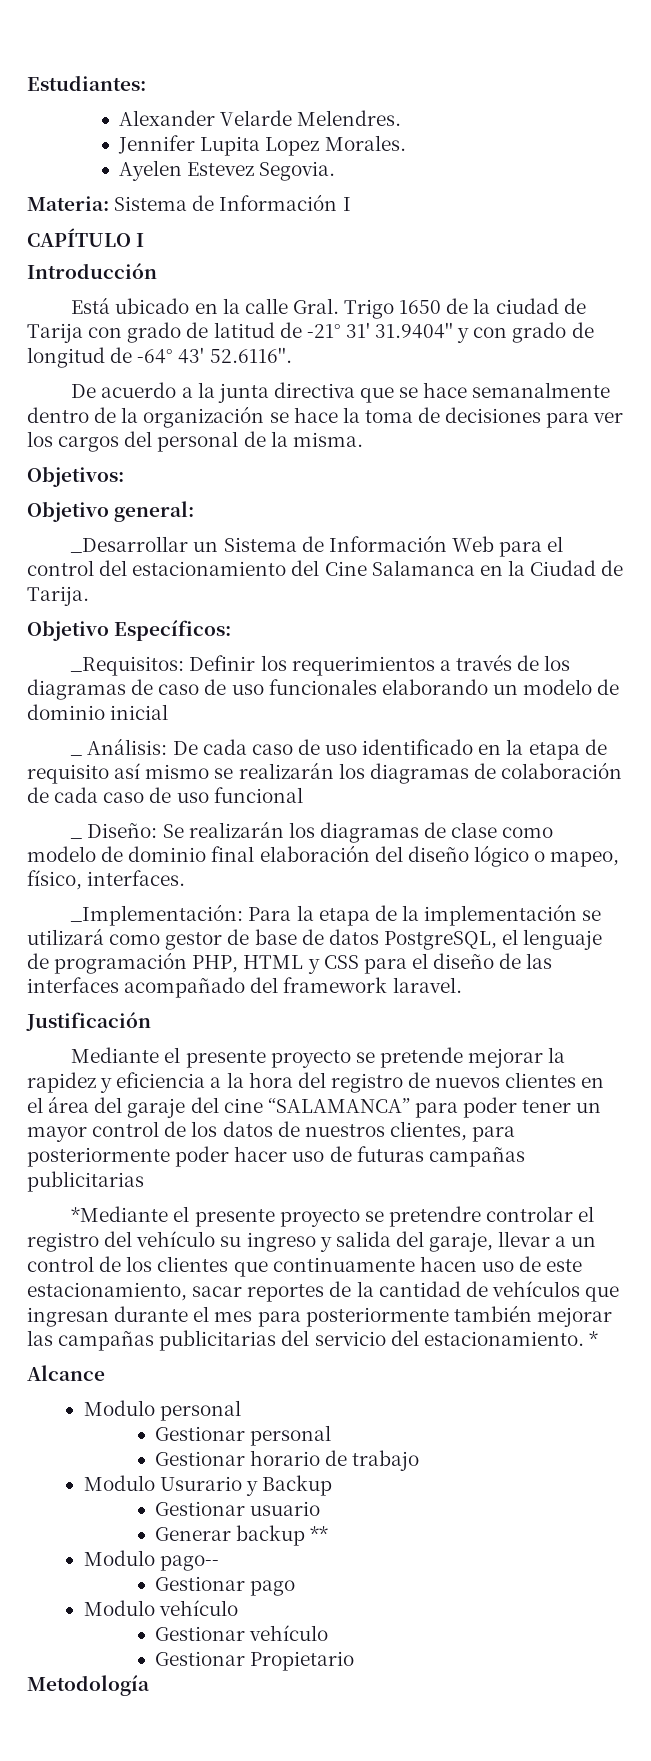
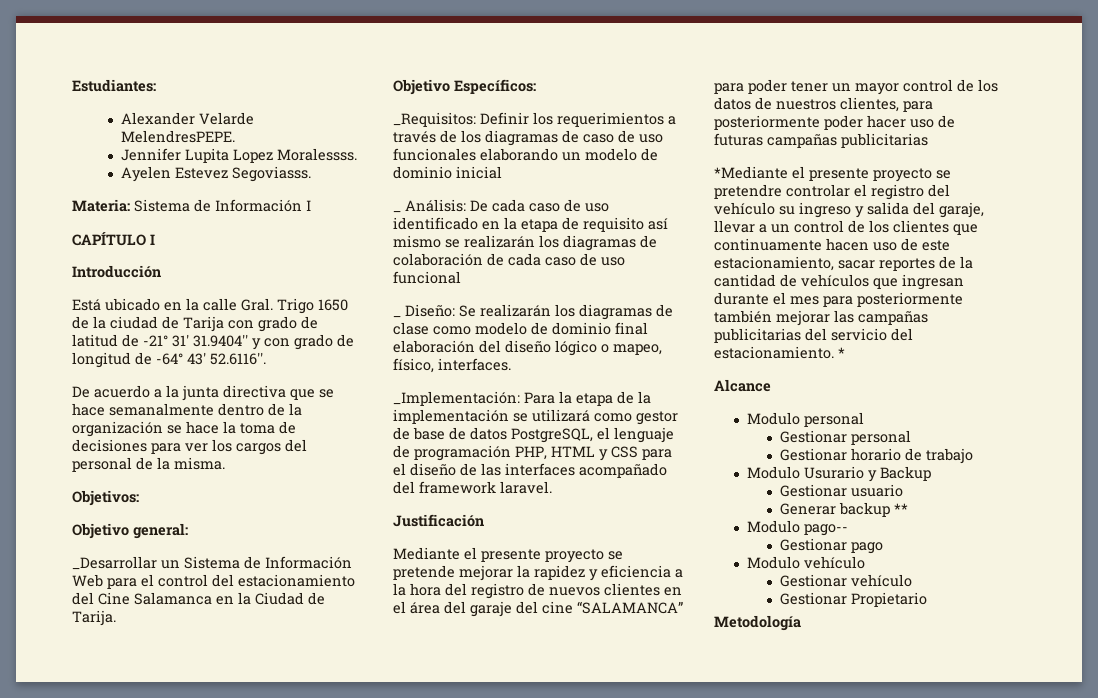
[297,110,402,126] Melendres. -> [121,130,236,143] MelendresPEPE.
[324,135,406,151] Morales. -> [277,148,358,161] Moralessss.
[259,161,336,181] Segovia. -> [232,166,312,182] Segoviasss.

